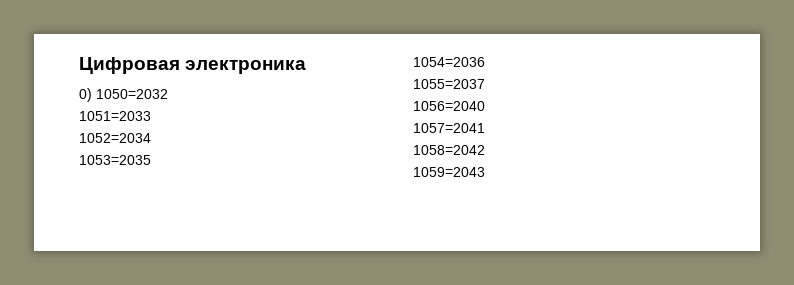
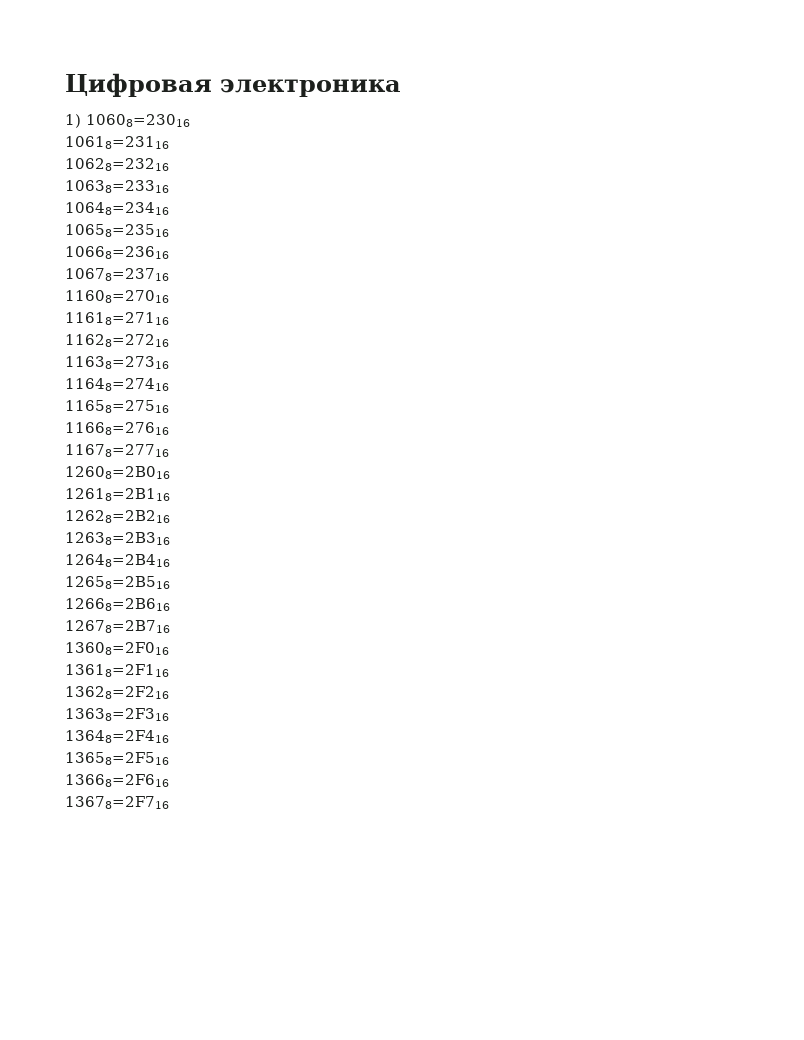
[79,88,168,102] [79,111,151,121] [79,133,151,143] [79,155,151,165] [413,57,485,67] [413,79,485,89] [413,101,485,111] [413,123,485,133] [413,145,485,155] [413,167,485,177] 0) 1050=2032 // 1051=2033 // 1052=2034 // 1053=2035 // 1054=2036 // 1055=2037 // 1056=2040 // 1057=2041 // 1058=2042 // 1059=2043 -> [65,114,190,128] [65,136,169,149] [65,158,169,171] [65,180,169,193] [65,202,169,215] [65,224,169,237] [65,246,169,259] [65,268,169,281] [65,290,169,303] [65,312,169,325] [65,334,169,347] [65,356,169,369] [65,378,169,391] [65,400,169,413] [65,422,169,435] [65,444,169,457] [65,466,170,479] [65,488,170,501] [65,510,170,523] [65,532,170,545] [65,554,170,567] [65,576,170,589] [65,598,170,611] [65,620,170,633] [65,642,169,655] [65,664,169,677] [65,686,169,699] [65,708,169,721] [65,730,169,743] [65,752,169,765] [65,774,169,787] [65,796,169,809] 1) 10608=23016 // 10618=23116 // 10628=23216 // 10638=23316 // 10648=23416 // 10658=23516 // 10668=23616 // 10678=23716 // 11608=27016 // 11618=27116 // 11628=27216 // 11638=27316 // 11648=27416 // 11658=27516 // 11668=27616 // 11678=27716 // 12608=2B016 // 12618=2B116 // 12628=2B216 // 12638=2B316 // 12648=2B416 // 12658=2B516 // 12668=2B616 // 12678=2B716 // 13608=2F016 // 13618=2F116 // 13628=2F216 // 13638=2F316 // 13648=2F416 // 13658=2F516 // 13668=2F616 // 13678=2F716

